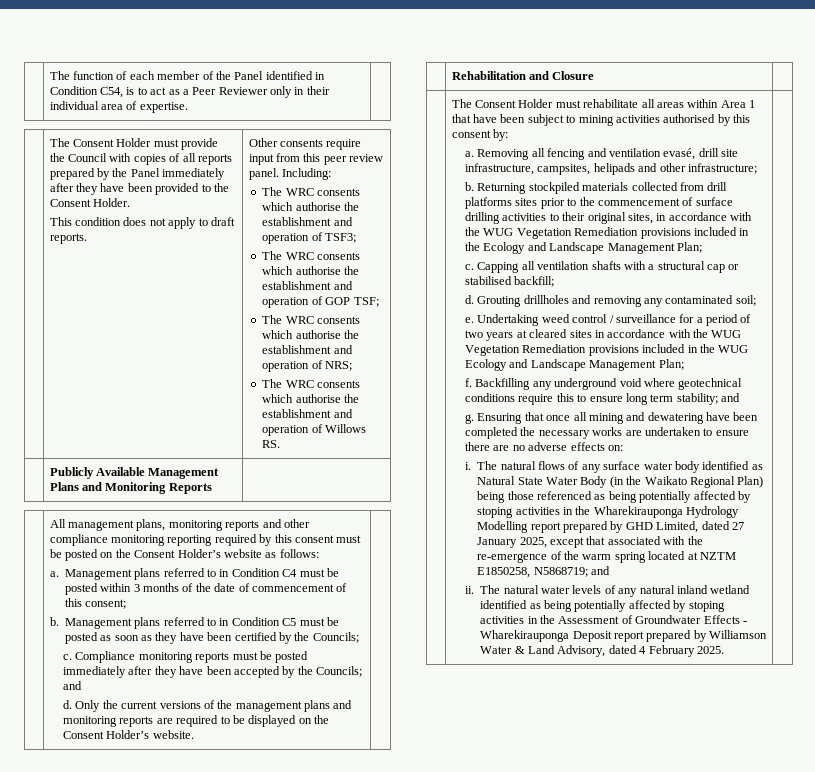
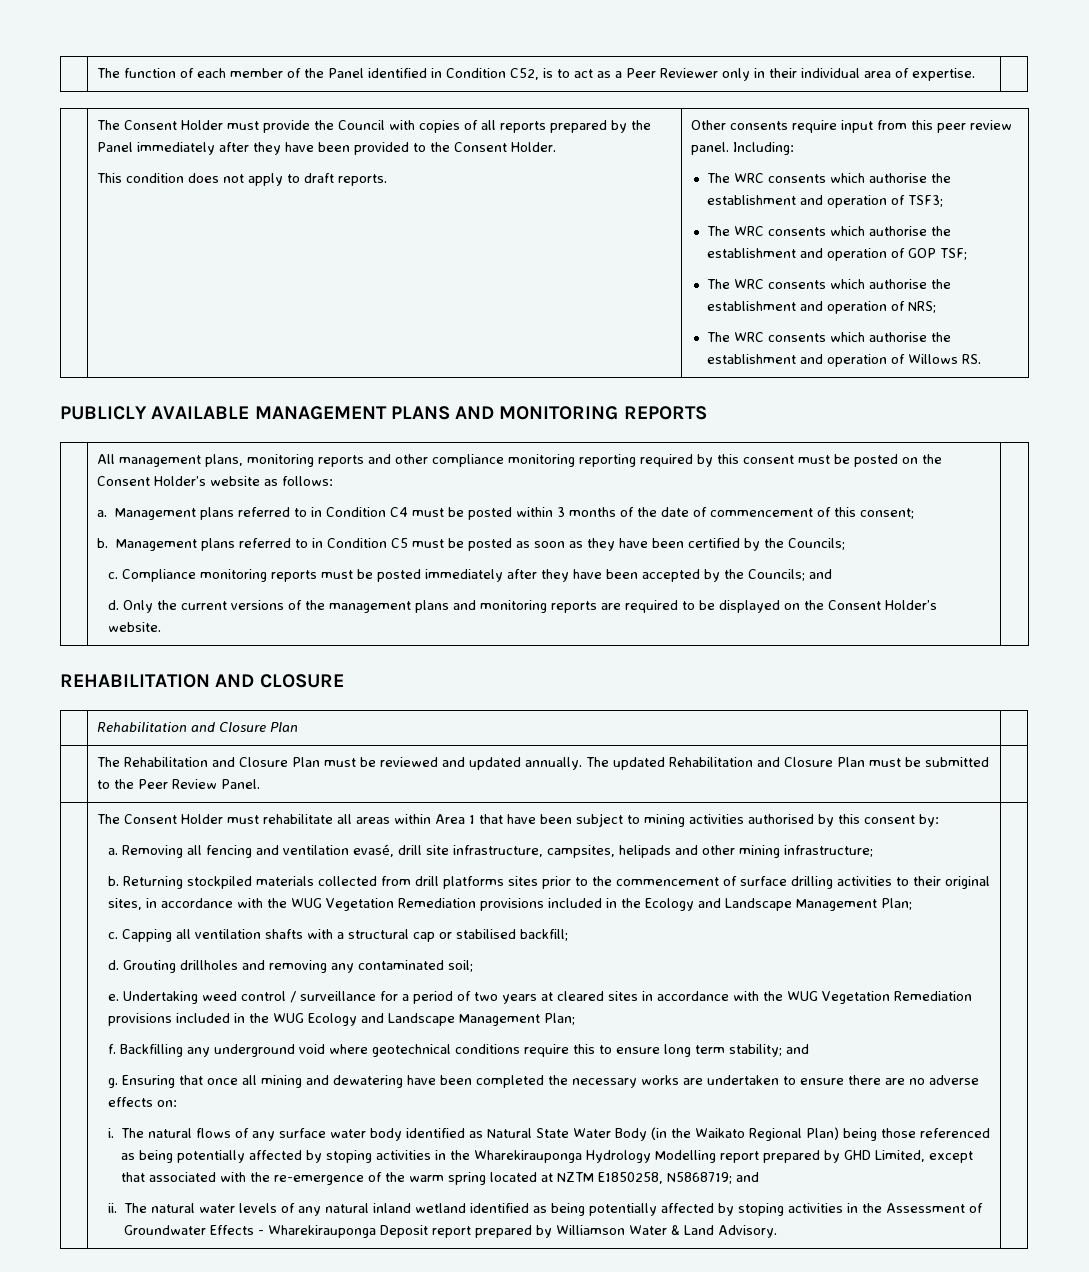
[100,87,124,98] C54, -> [510,68,540,80] C52,
[49,467,220,479] [49,482,212,494] // | Publicly Available Management Plans and Monitoring Reports | -> [60,406,707,420] // PUBLICLY AVAILABLE MANAGEMENT PLANS AND MONITORING REPORTS
[451,71,595,80] // | Rehabilitation and Closure -> [60,674,344,688] [97,722,299,732] [97,757,990,770] [97,779,261,789] // REHABILITATION AND CLOSURE // | Rehabilitation and Closure Plan | // | The Rehabilitation and Closure Plan must be reviewed and updated annually. The updated Rehabilitation and Closure Plan must be submitted to the Peer Review Panel.
(686, 167) none -> [738,845,780,858] mining
[701,521,744,530] [477,537,547,548] dated 27 January 2025, -> (926, 1156) none
[557,645,724,657] Advisory, dated 4 February 2025. -> [718,1225,778,1238] Advisory.

